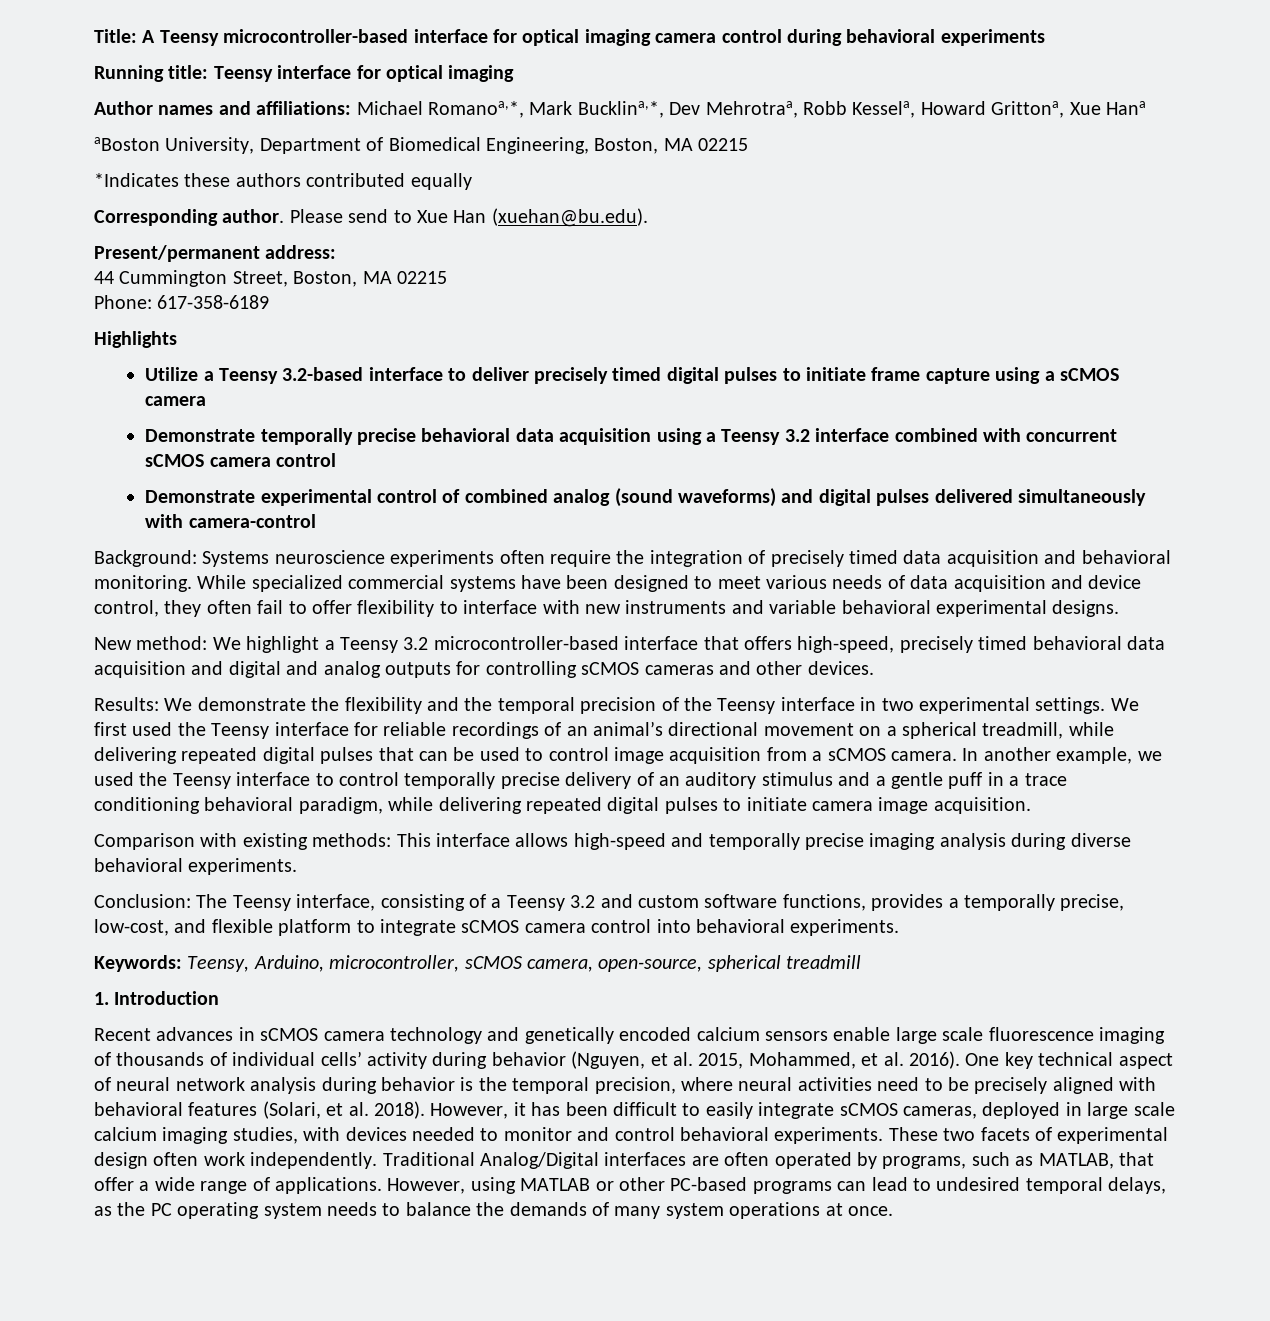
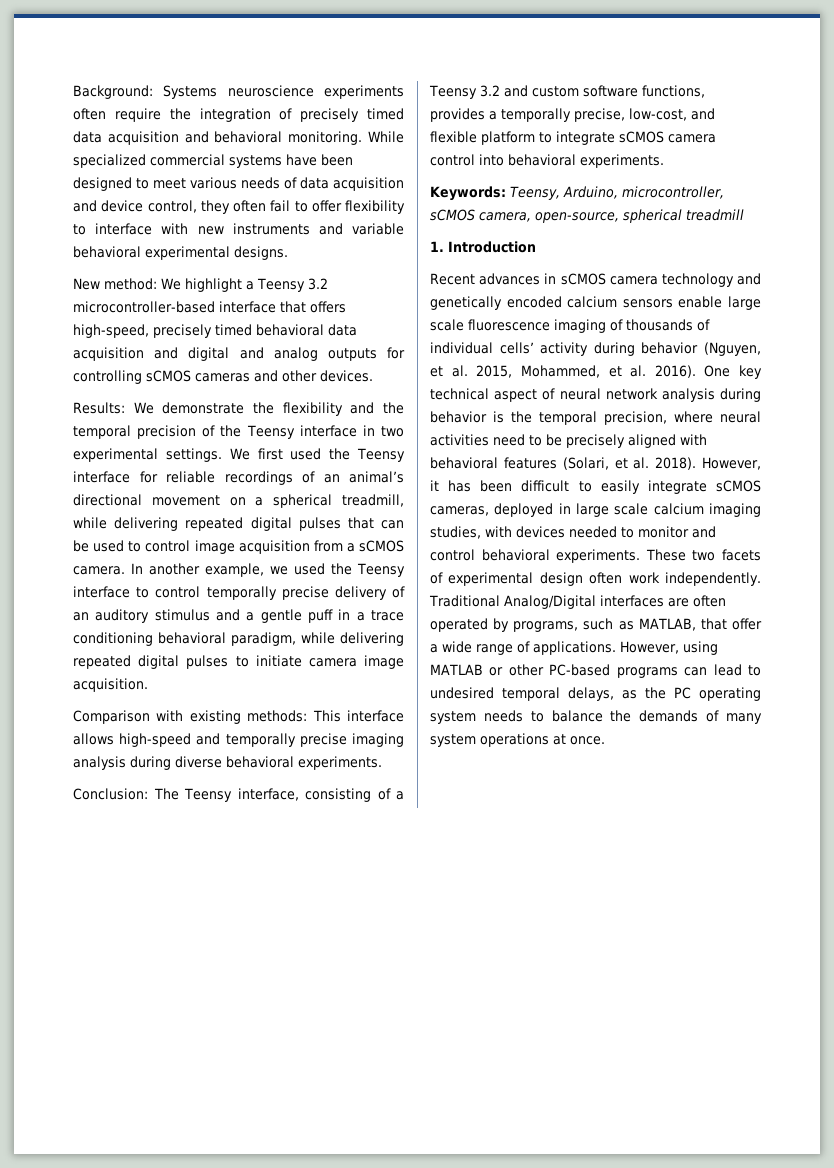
[94,29,1045,46] [94,65,515,82] [94,101,1146,118] [94,137,749,154] [94,173,472,190] [94,208,648,227] [94,245,337,262] [94,270,447,287] [94,295,270,309] [94,331,177,348] [145,367,1120,384] [145,396,207,406] [145,428,1118,445] [145,453,337,467] [145,488,1147,507] [145,514,316,528] Title: A Teensy microcontroller-based interface for optical imaging camera control during behavioral experiments // Running title: Teensy interface for optical imaging // Author names and affiliations: Michael Romanoa,*, Mark Bucklina,*, Dev Mehrotraa, Robb Kessela, Howard Grittona, Xue Hana // aBoston University, Department of Biomedical Engineering, Boston, MA 02215 // *Indicates these authors contributed equally // Corresponding author. Please send to Xue Han (xuehan@bu.edu). // Present/permanent address: // 44 Cummington Street, Boston, MA 02215 // Phone: 617-358-6189 // Highlights // Utilize a Teensy 3.2-based interface to deliver precisely timed digital pulses to initiate frame capture using a sCMOS camera // Demonstrate temporally precise behavioral data acquisition using a Teensy 3.2 interface combined with concurrent sCMOS camera control // Demonstrate experimental control of combined analog (sound waveforms) and digital pulses delivered simultaneously with camera-control // -> (73, 92) none

